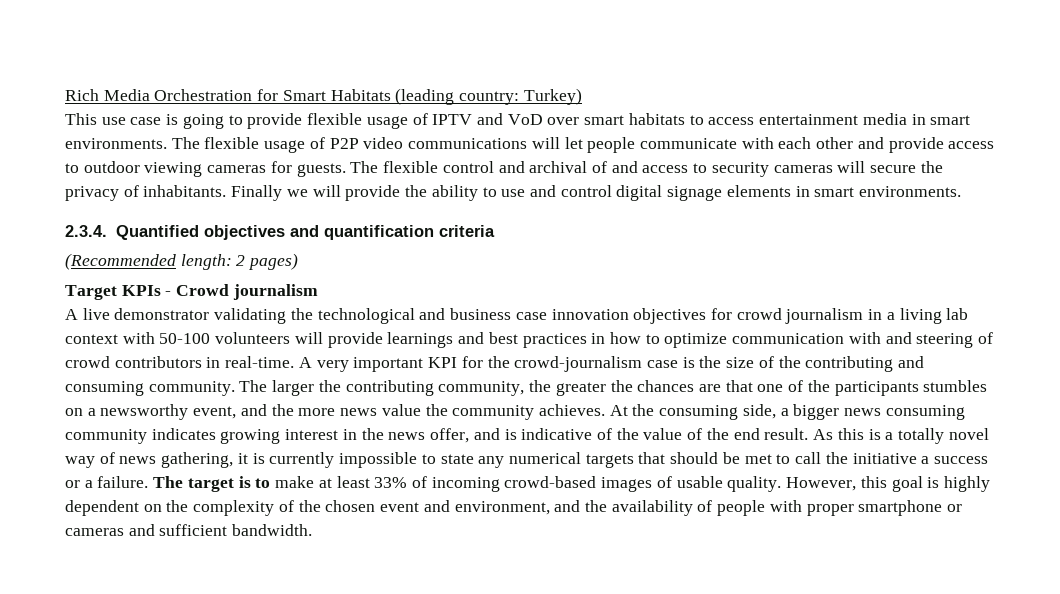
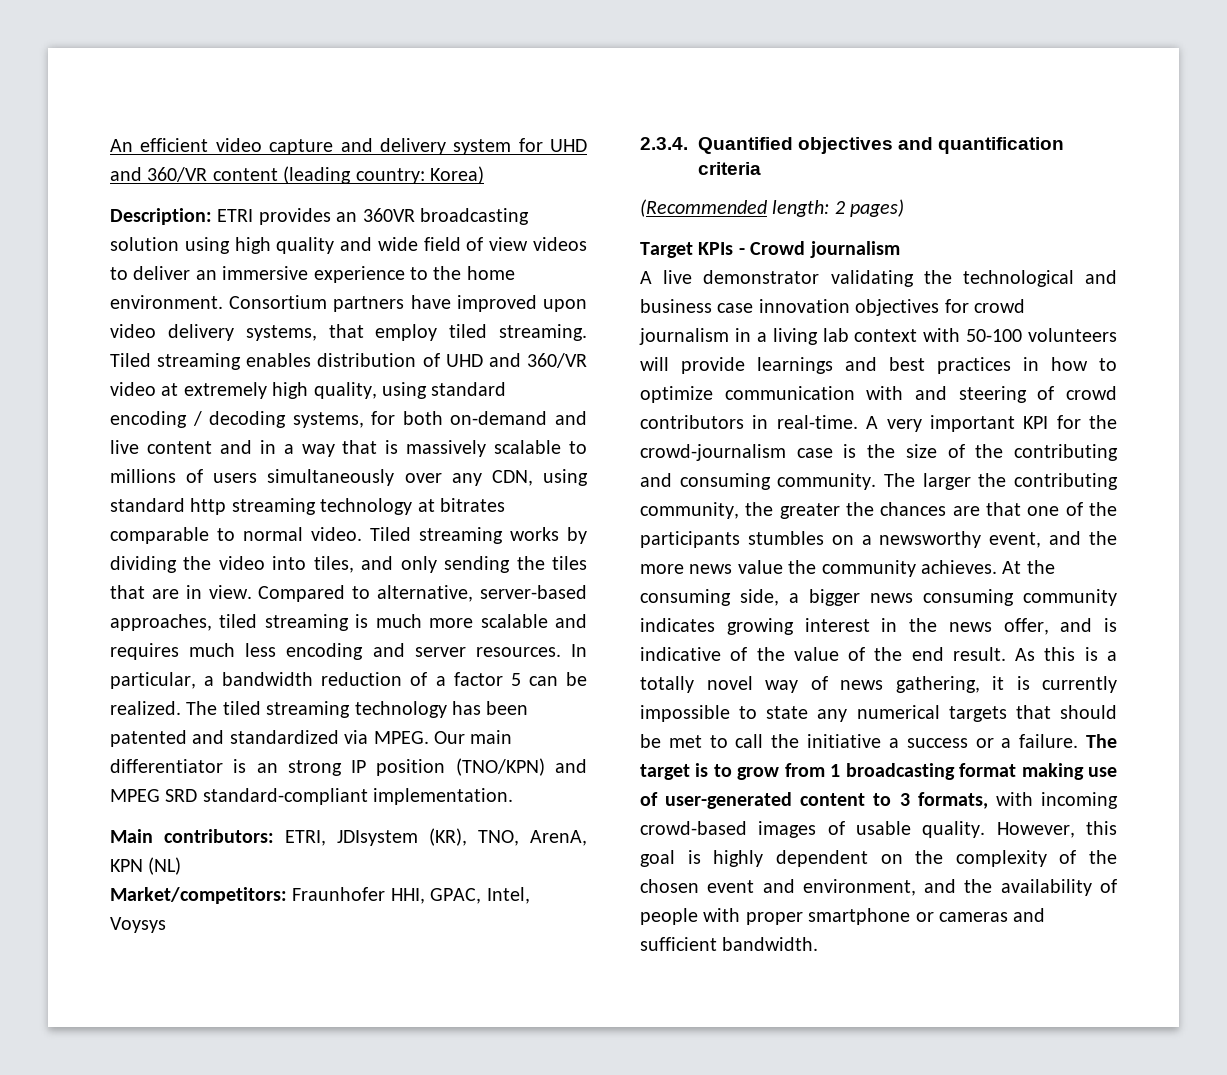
[65,88,582,105] [65,113,971,129] [65,137,995,153] [65,161,943,177] [65,185,962,201] Rich Media Orchestration for Smart Habitats (leading country: Turkey) // This use case is going to provide flexible usage of IPTV and VoD over smart habitats to access entertainment media in smart environments. The flexible usage of P2P video communications will let people communicate with each other and provide access to outdoor viewing cameras for guests. The flexible control and archival of and access to security cameras will secure the privacy of inhabitants. Finally we will provide the ability to use and control digital signage elements in smart environments. -> [110,138,587,155] [110,166,484,184] [110,208,529,225] [110,237,587,254] [110,266,515,283] [110,295,587,312] [110,324,587,341] [110,353,588,370] [110,382,507,399] [110,411,587,428] [110,440,587,457] [110,469,589,486] [110,498,505,515] [110,527,587,544] [110,556,587,573] [110,585,587,602] [110,614,587,631] [110,643,587,660] [110,672,587,689] [110,701,529,718] [110,730,513,747] [110,758,587,776] [110,788,514,805] [110,828,587,846] [110,857,182,875] [110,887,530,904] [110,917,166,933] An efficient video capture and delivery system for UHD and 360/VR content (leading country: Korea) // Description: ETRI provides an 360VR broadcasting solution using high quality and wide field of view videos to deliver an immersive experience to the home environment. Consortium partners have improved upon video delivery systems, that employ tiled streaming. Tiled streaming enables distribution of UHD and 360/VR video at extremely high quality, using standard encoding / decoding systems, for both on-demand and live content and in a way that is massively scalable to millions of users simultaneously over any CDN, using standard http streaming technology at bitrates comparable to normal video. Tiled streaming works by dividing the video into tiles, and only sending the tiles that are in view. Compared to alternative, server-based approaches, tiled streaming is much more scalable and requires much less encoding and server resources. In particular, a bandwidth reduction of a factor 5 can be realized. The tiled streaming technology has been patented and standardized via MPEG. Our main differentiator is an strong IP position (TNO/KPN) and MPEG SRD standard-compliant implementation. // Main contributors: ETRI, JDIsystem (KR), TNO, ArenA, KPN (NL) // Market/competitors: Fraunhofer HHI, GPAC, Intel, Voysys
[275,476,427,488] make at least 33% of -> [737,763,1117,780] [640,792,1033,809] grow from 1 broadcasting format making use of user-generated content to 3 formats, with

